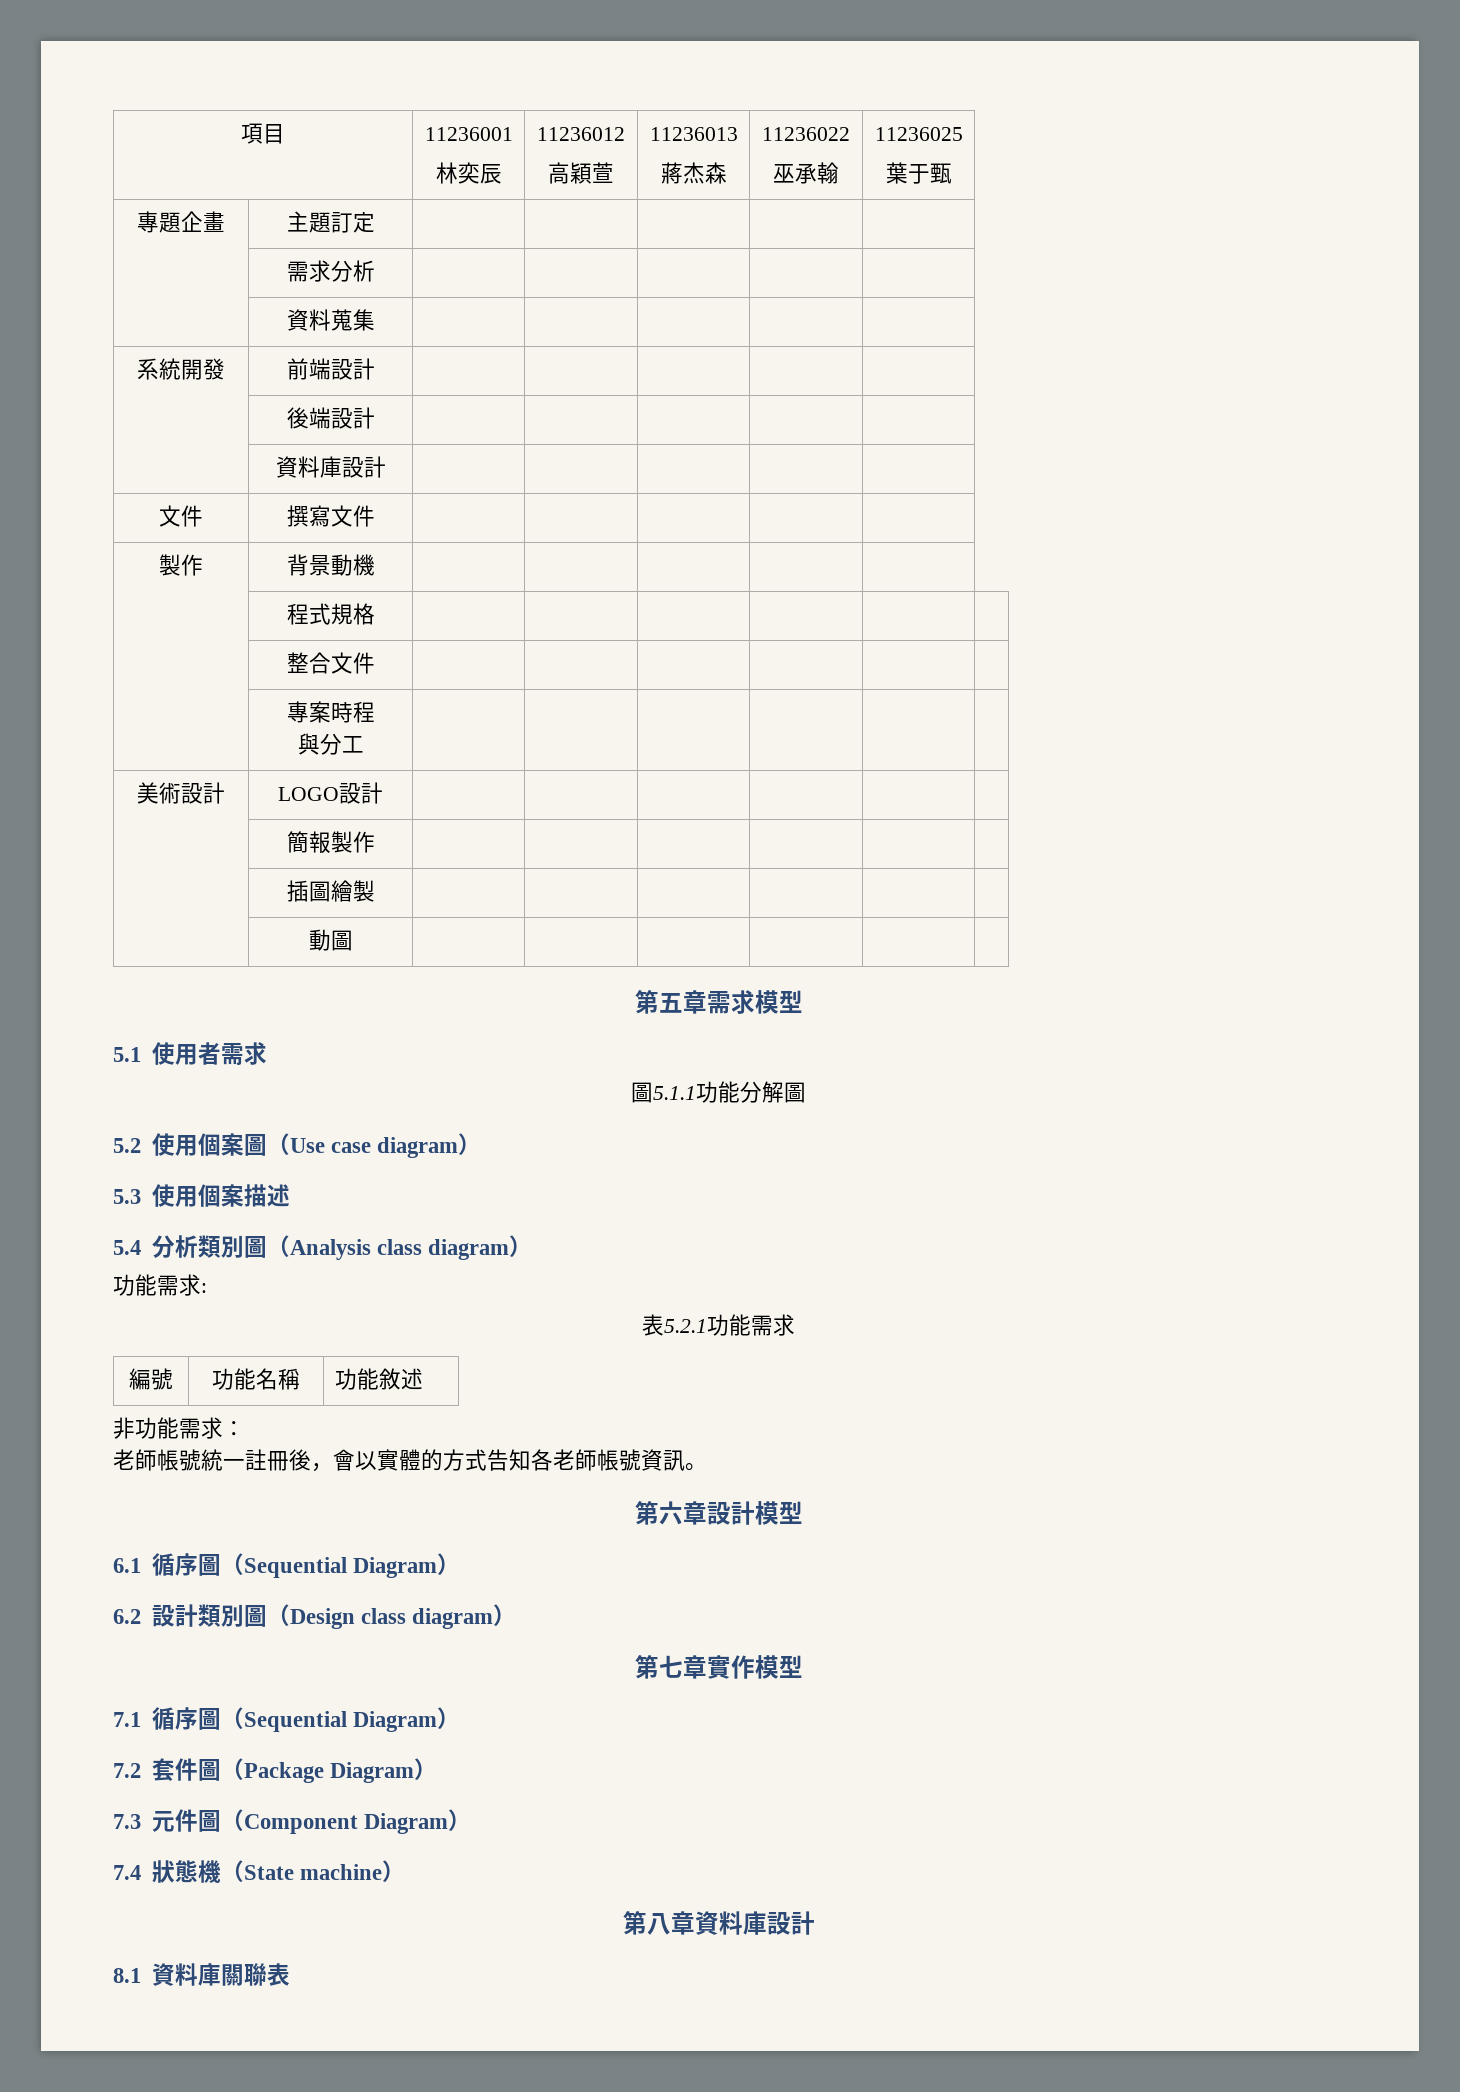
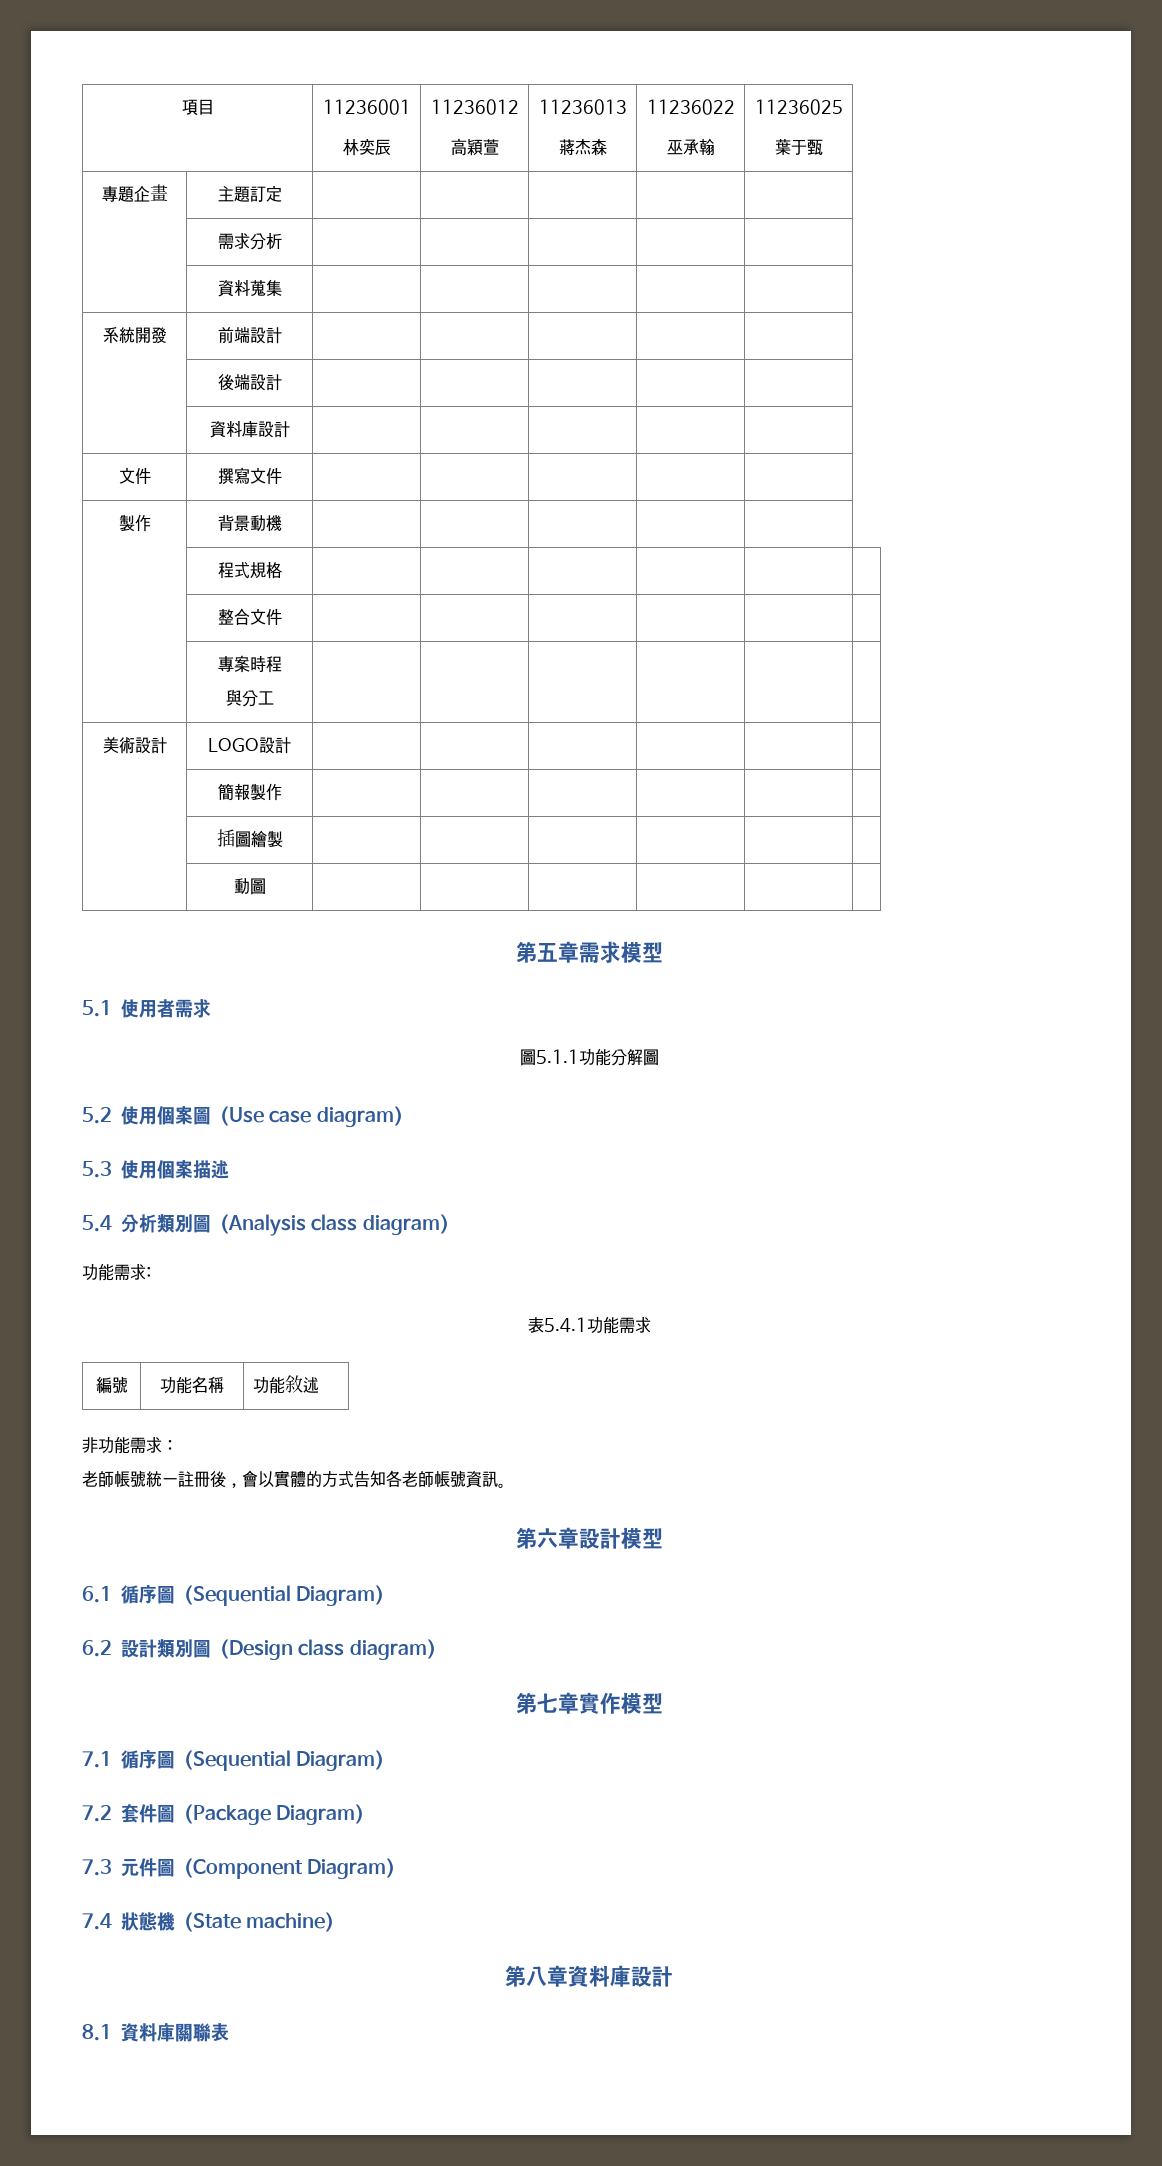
[664,1319,707,1333] 5.2.1 -> [543,1317,587,1333] 5.4.1

